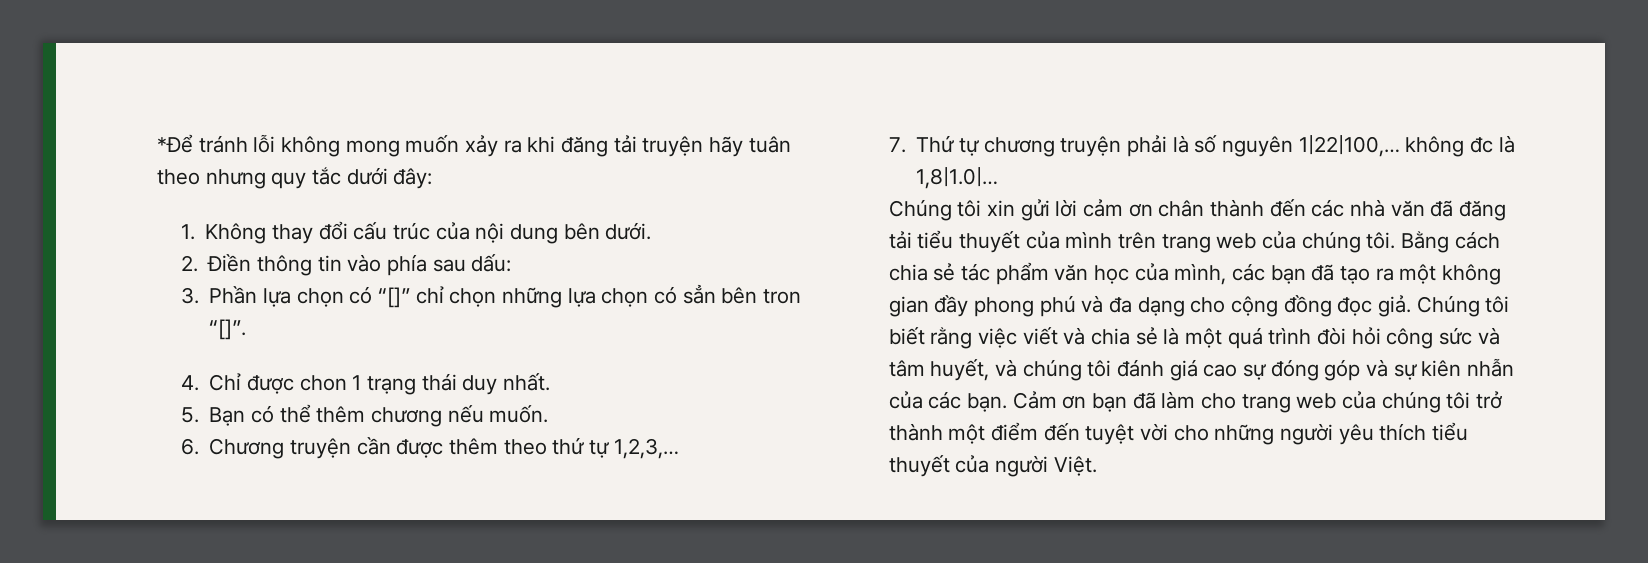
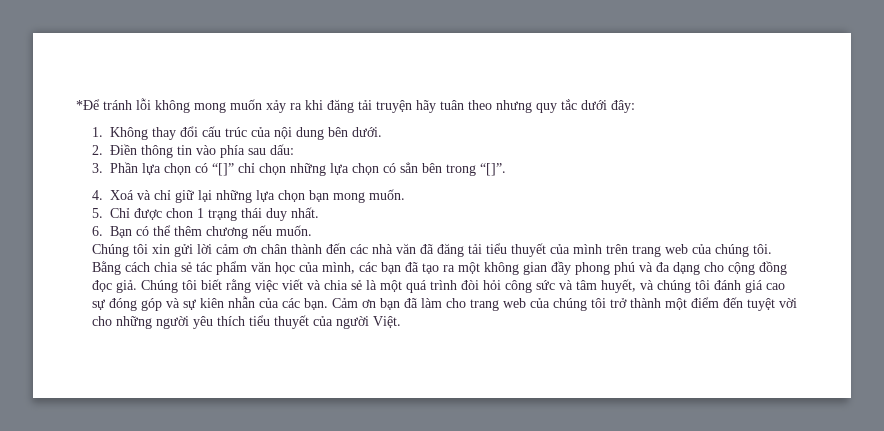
[762,289,801,304] tron -> [446,164,477,176] trong
(199, 383) none -> [110,189,406,203] [92,208,104,218] Xoá và chỉ giữ lại những lựa chọn bạn mong muốn. // 5.
[180,407,199,423] 5. -> [92,226,104,236] 6.
[180,437,679,459] [888,135,1515,157] [916,167,999,189] // 6. Chương truyện cần được thêm theo thứ tự 1,2,3,… // 7. Thứ tự chương truyện phải là số nguyên 1|22|100,… không đc là 1,8|1.0|… -> (313, 230) none

